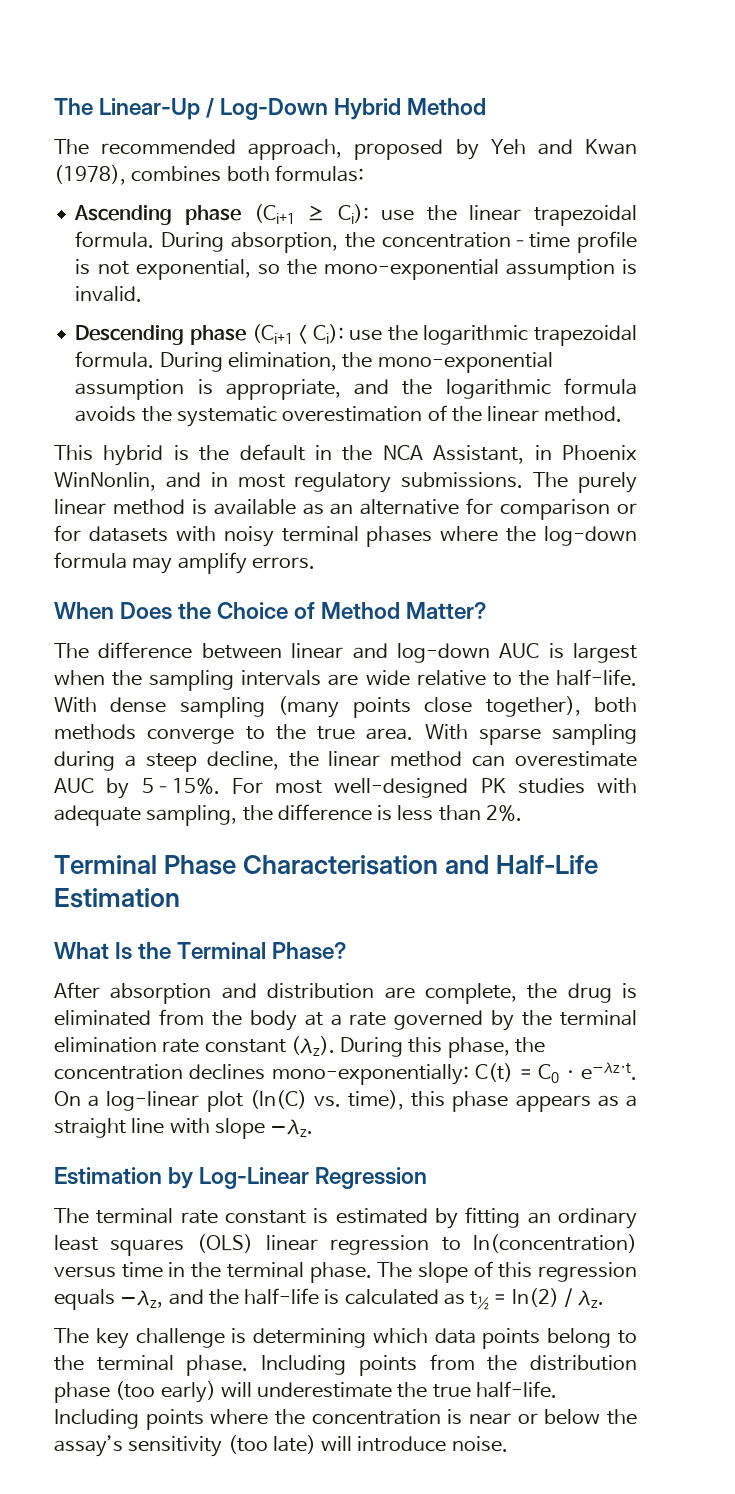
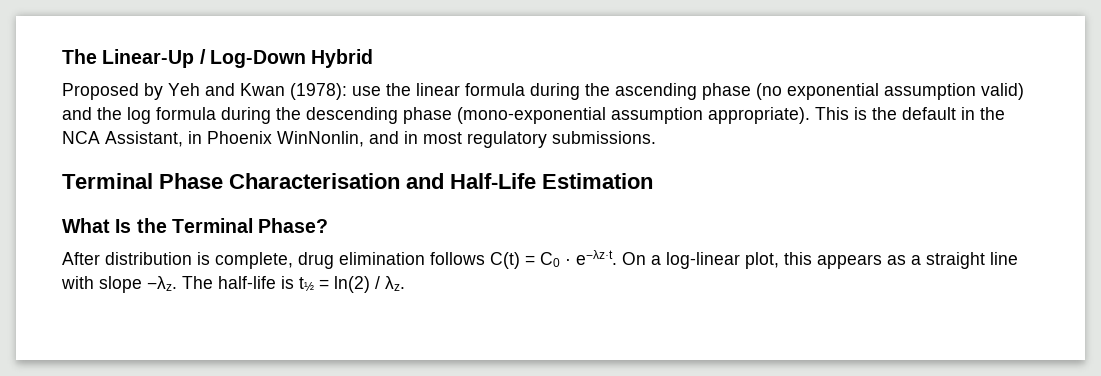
[407,98,487,115] [54,139,638,160] [54,165,364,185] [74,204,638,226] [75,231,637,253] [75,259,637,280] [75,286,143,302] [75,324,637,346] [75,351,553,373] [75,378,637,400] [75,405,623,427] [54,445,164,466] Method // The recommended approach, proposed by Yeh and Kwan (1978), combines both formulas: // Ascending phase (Ci+1 ≥ Ci): use the linear trapezoidal formula. During absorption, the concentration–time profile is not exponential, so the mono-exponential assumption is invalid. // Descending phase (Ci+1 < Ci): use the logarithmic trapezoidal formula. During elimination, the mono-exponential assumption is appropriate, and the logarithmic formula avoids the systematic overestimation of the linear method. // This hybrid -> [62,83,1024,100] [62,107,849,124] // Proposed by Yeh and Kwan (1978): use the linear formula during the ascending phase (no exponential assumption valid) and the log formula during the descending phase (mono-exponential assumption appropriate). This
[533,472,637,493] [54,498,637,520] [54,525,637,547] [54,552,315,574] [54,602,487,620] [54,642,637,663] [54,669,637,691] [54,696,637,718] [54,724,638,745] [54,751,637,772] [54,778,637,799] [54,804,522,826] The purely linear method is available as an alternative for comparison or for datasets with noisy terminal phases where the log-down formula may amplify errors. // When Does the Choice of Method Matter? // The difference between linear and log-down AUC is largest when the sampling intervals are wide relative to the half-life. With dense sampling (many points close together), both methods converge to the true area. With sparse sampling during a steep decline, the linear method can overestimate AUC by 5–15%. For most well-designed PK studies with adequate sampling, the difference is less than 2%. -> (656, 137) none
[110,983,637,1004] [54,1009,637,1031] [54,1036,545,1058] [54,1064,469,1085] absorption and distribution are complete, the drug is eliminated from the body at a rate governed by the terminal elimination rate constant (λz). During this phase, the concentration declines mono-exponentially: -> [105,252,485,269] distribution is complete, drug elimination follows
[206,1090,509,1112] plot (ln(C) vs. time), this phase -> [745,252,812,269] plot, this
[54,1167,428,1189] [54,1207,637,1229] [54,1234,637,1256] [54,1261,638,1283] [54,1288,465,1310] // Estimation by Log-Linear Regression // The terminal rate constant is estimated by fitting an ordinary least squares (OLS) linear regression to ln(concentration) versus time in the terminal phase. The slope of this regression equals −λz, and the half-life is calculated as -> [182,276,294,289] The half-life is
[54,1328,637,1349] [54,1354,637,1376] [54,1381,557,1403] [54,1409,638,1430] [54,1435,508,1457] // The key challenge is determining which data points belong to the terminal phase. Including points from the distribution phase (too early) will underestimate the true half-life. Including points where the concentration is near or below the assay’s sensitivity (too late) will introduce noise. -> (405, 283) none

